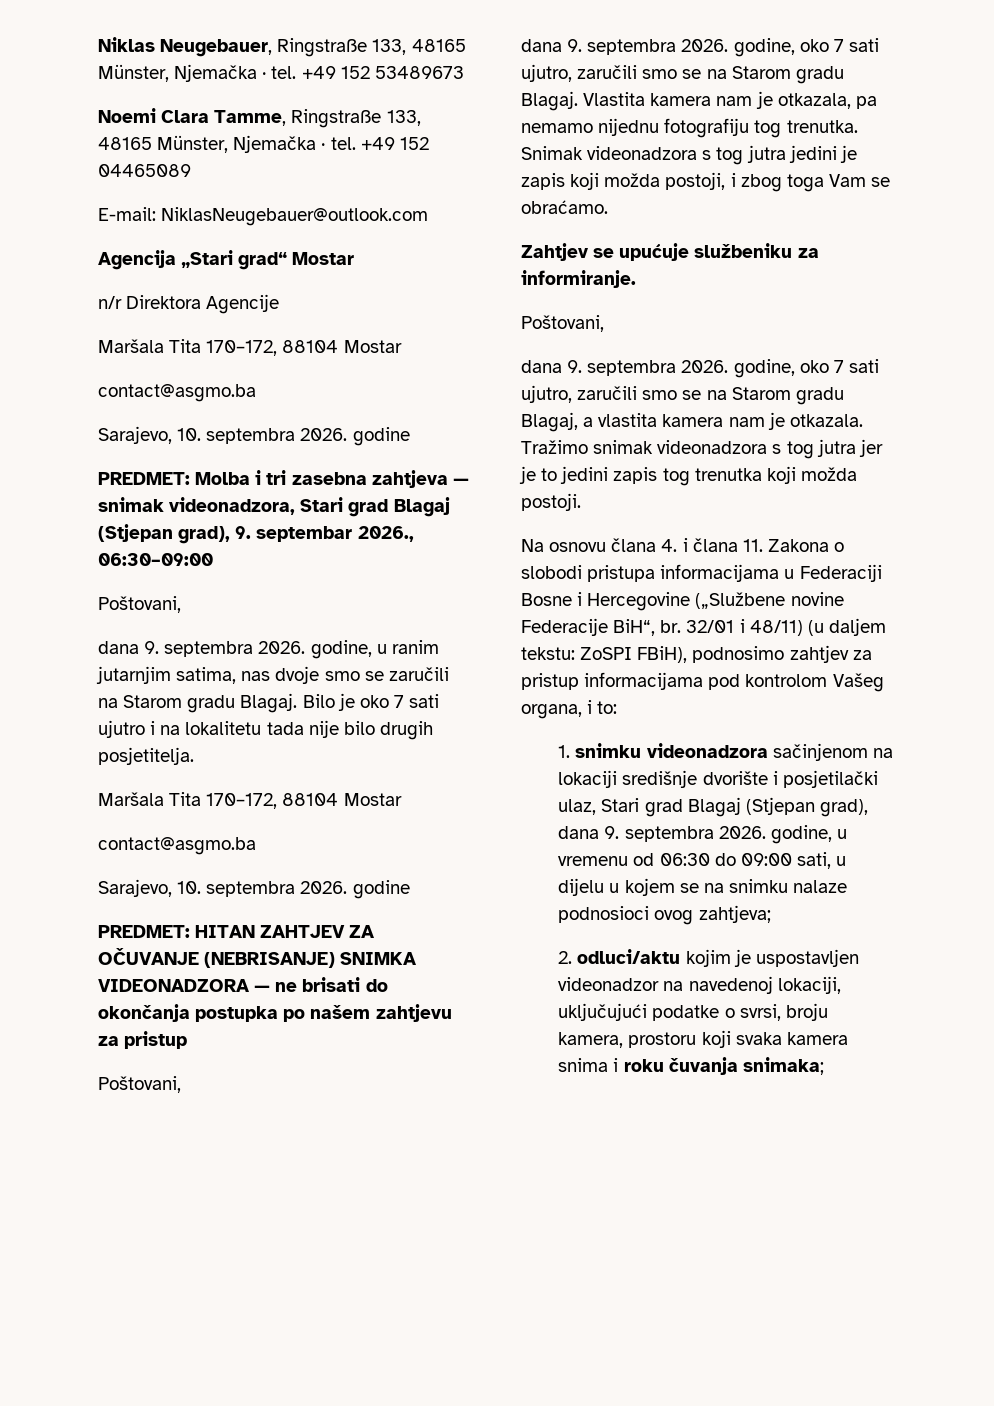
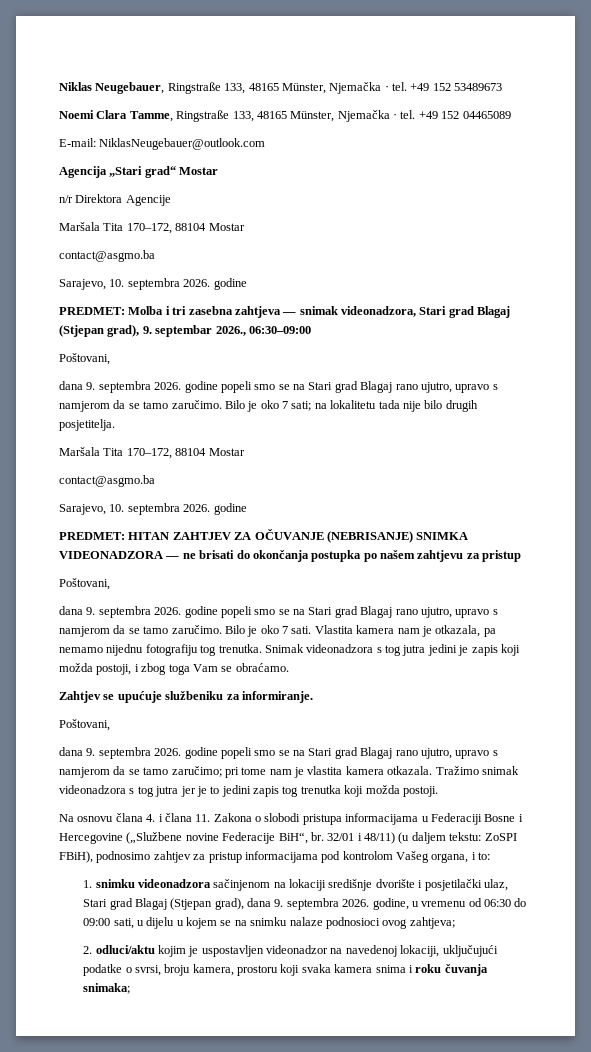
[310,640,439,659] [96,666,449,684] [98,693,440,713] [98,720,156,738] godine, u ranim jutarnjim satima, nas dvoje smo se zaručili na Starom gradu Blagaj. Bilo je oko 7 sati ujutro i -> [184,381,498,393] [59,400,312,412] godine popeli smo se na Stari grad Blagaj rano ujutro, upravo s namjerom da se tamo zaručimo. Bilo je oko 7 sati;
[733,38,879,57] [521,64,844,84] [521,91,578,111] godine, oko 7 sati ujutro, zaručili smo se na Starom gradu Blagaj. -> [184,606,498,618] [59,625,312,637] godine popeli smo se na Stari grad Blagaj rano ujutro, upravo s namjerom da se tamo zaručimo. Bilo je oko 7 sati.
[733,359,879,378] [521,385,844,405] [521,412,785,432] godine, oko 7 sati ujutro, zaručili smo se na Starom gradu Blagaj, a vlastita kamera nam je -> [184,747,498,759] [59,766,384,778] godine popeli smo se na Stari grad Blagaj rano ujutro, upravo s namjerom da se tamo zaručimo; pri tome nam je vlastita kamera

